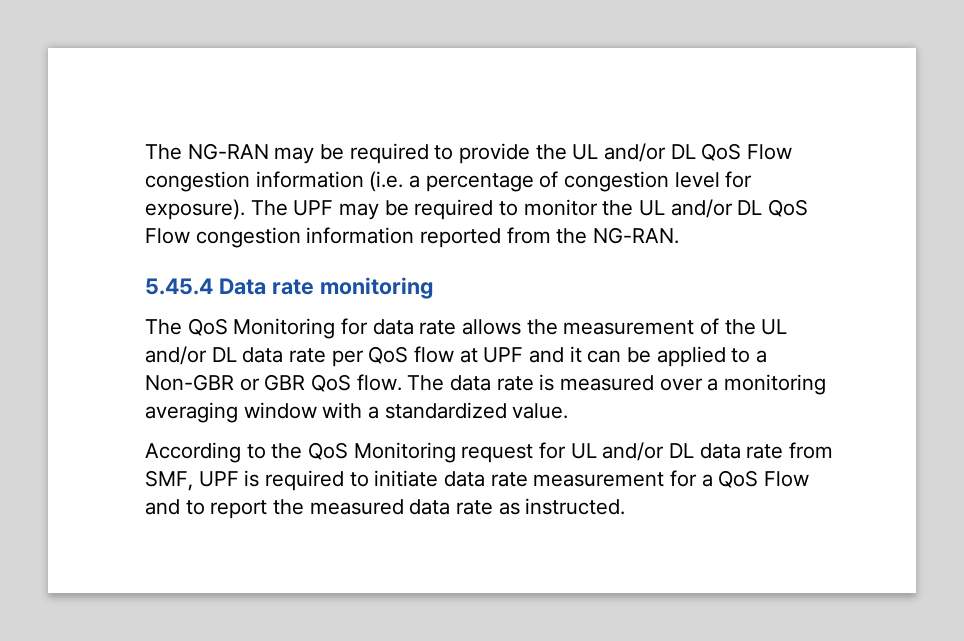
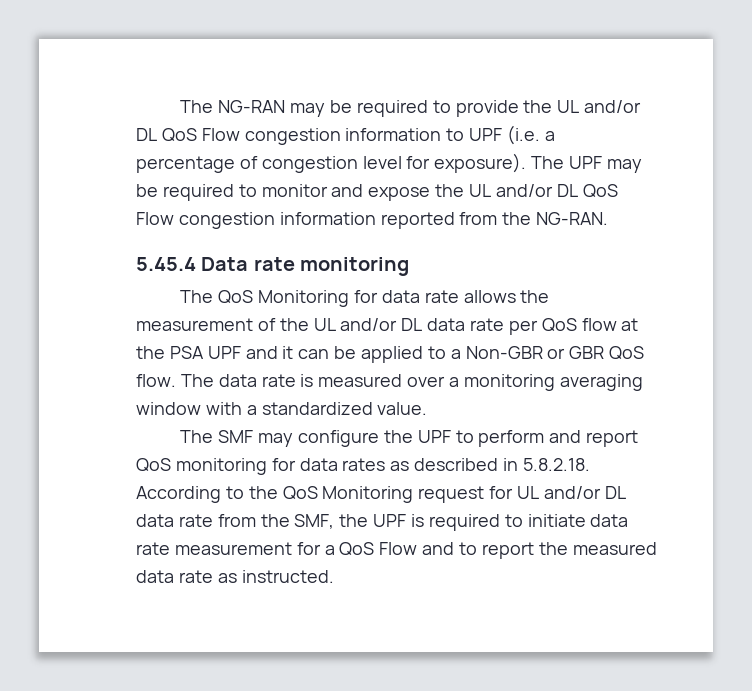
(364, 179) none -> [446,128,503,141] to UPF
(598, 207) none -> [331,184,431,201] and expose
(478, 355) none -> [136,346,204,359] the PSA
(569, 411) none -> [180,430,639,447] [136,458,590,475] The SMF may configure the UPF to perform and report QoS monitoring for data rates as described in 5.8.2.18.
[145,470,193,491] SMF, -> [260,514,369,529] the SMF, the

